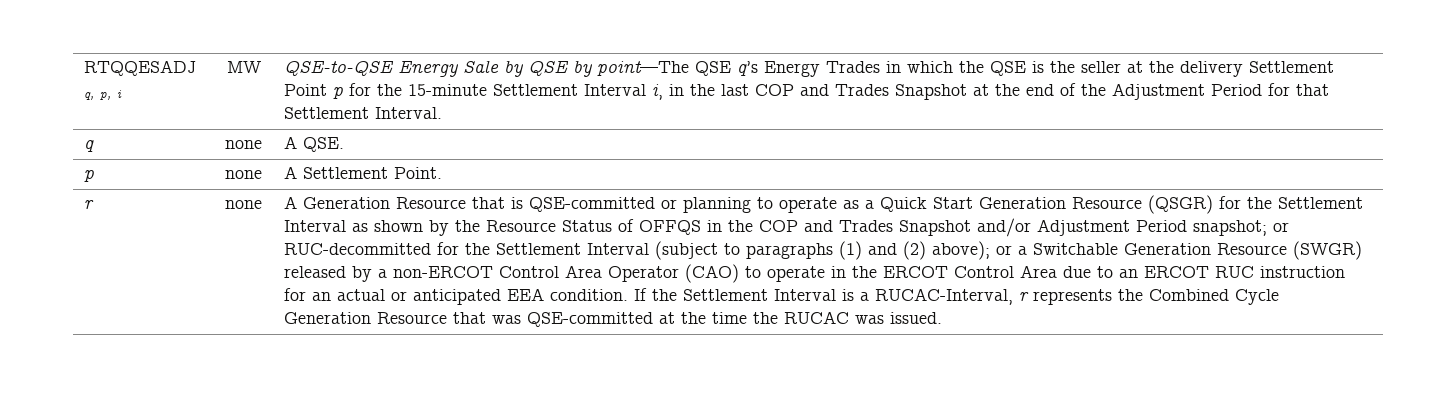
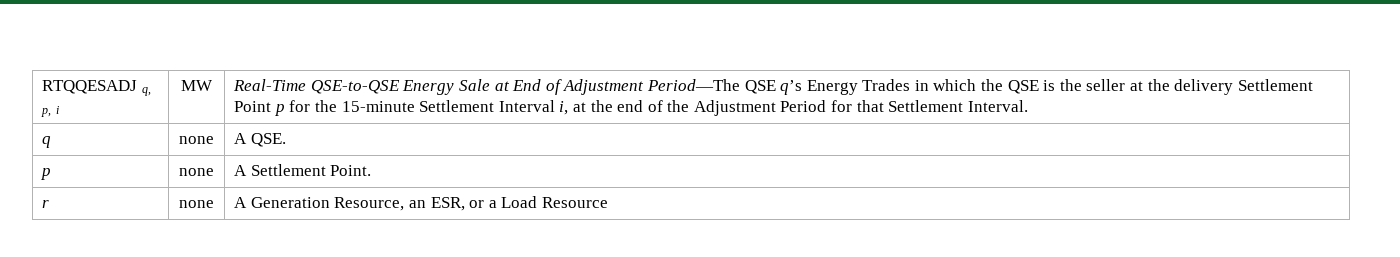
(261, 67) none -> [233,79,307,91] Real-Time
[504,60,690,77] by QSE by point—The -> [494,79,740,95] at End of Adjustment Period—The
[669,84,968,100] in the last COP and Trades Snapshot -> (569, 108) none
[396,195,1364,214] [284,218,1290,237] [284,241,1363,260] [284,264,1346,283] [284,288,1280,305] [284,311,943,327] Resource that is QSE-committed or planning to operate as a Quick Start Generation Resource (QSGR) for the Settlement Interval as shown by the Resource Status of OFFQS in the COP and Trades Snapshot and/or Adjustment Period snapshot; or RUC-decommitted for the Settlement Interval (subject to paragraphs (1) and (2) above); or a Switchable Generation Resource (SWGR) released by a non-ERCOT Control Area Operator (CAO) to operate in the ERCOT Control Area due to an ERCOT RUC instruction for an actual or anticipated EEA condition. If the Settlement Interval is a RUCAC-Interval, r represents the Combined Cycle Generation Resource that was QSE-committed at the time the RUCAC was issued. -> [334,196,608,211] Resource, an ESR, or a Load Resource

